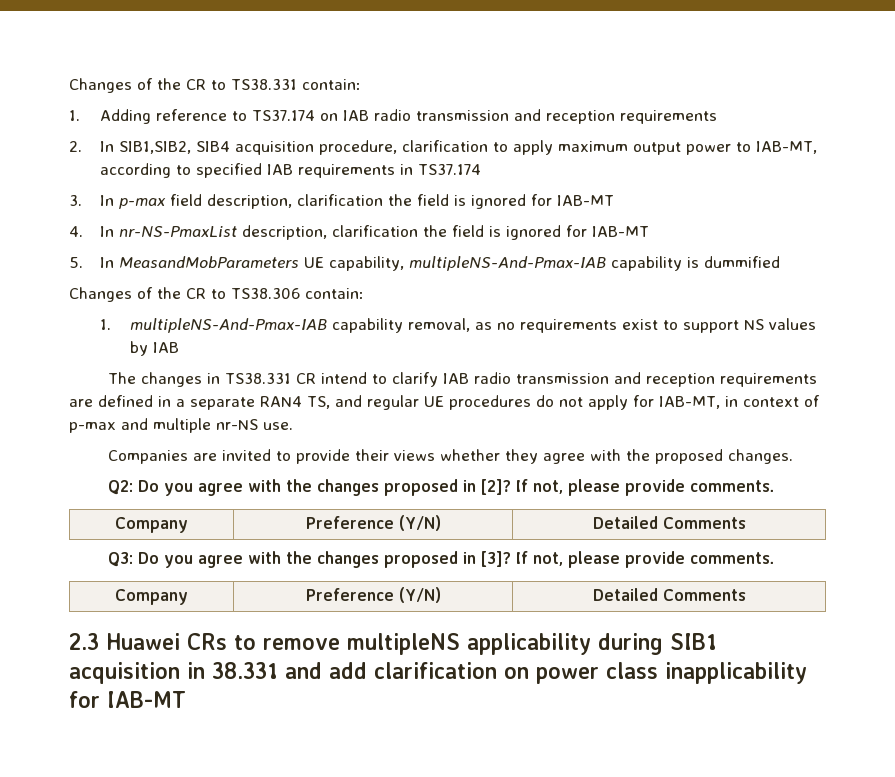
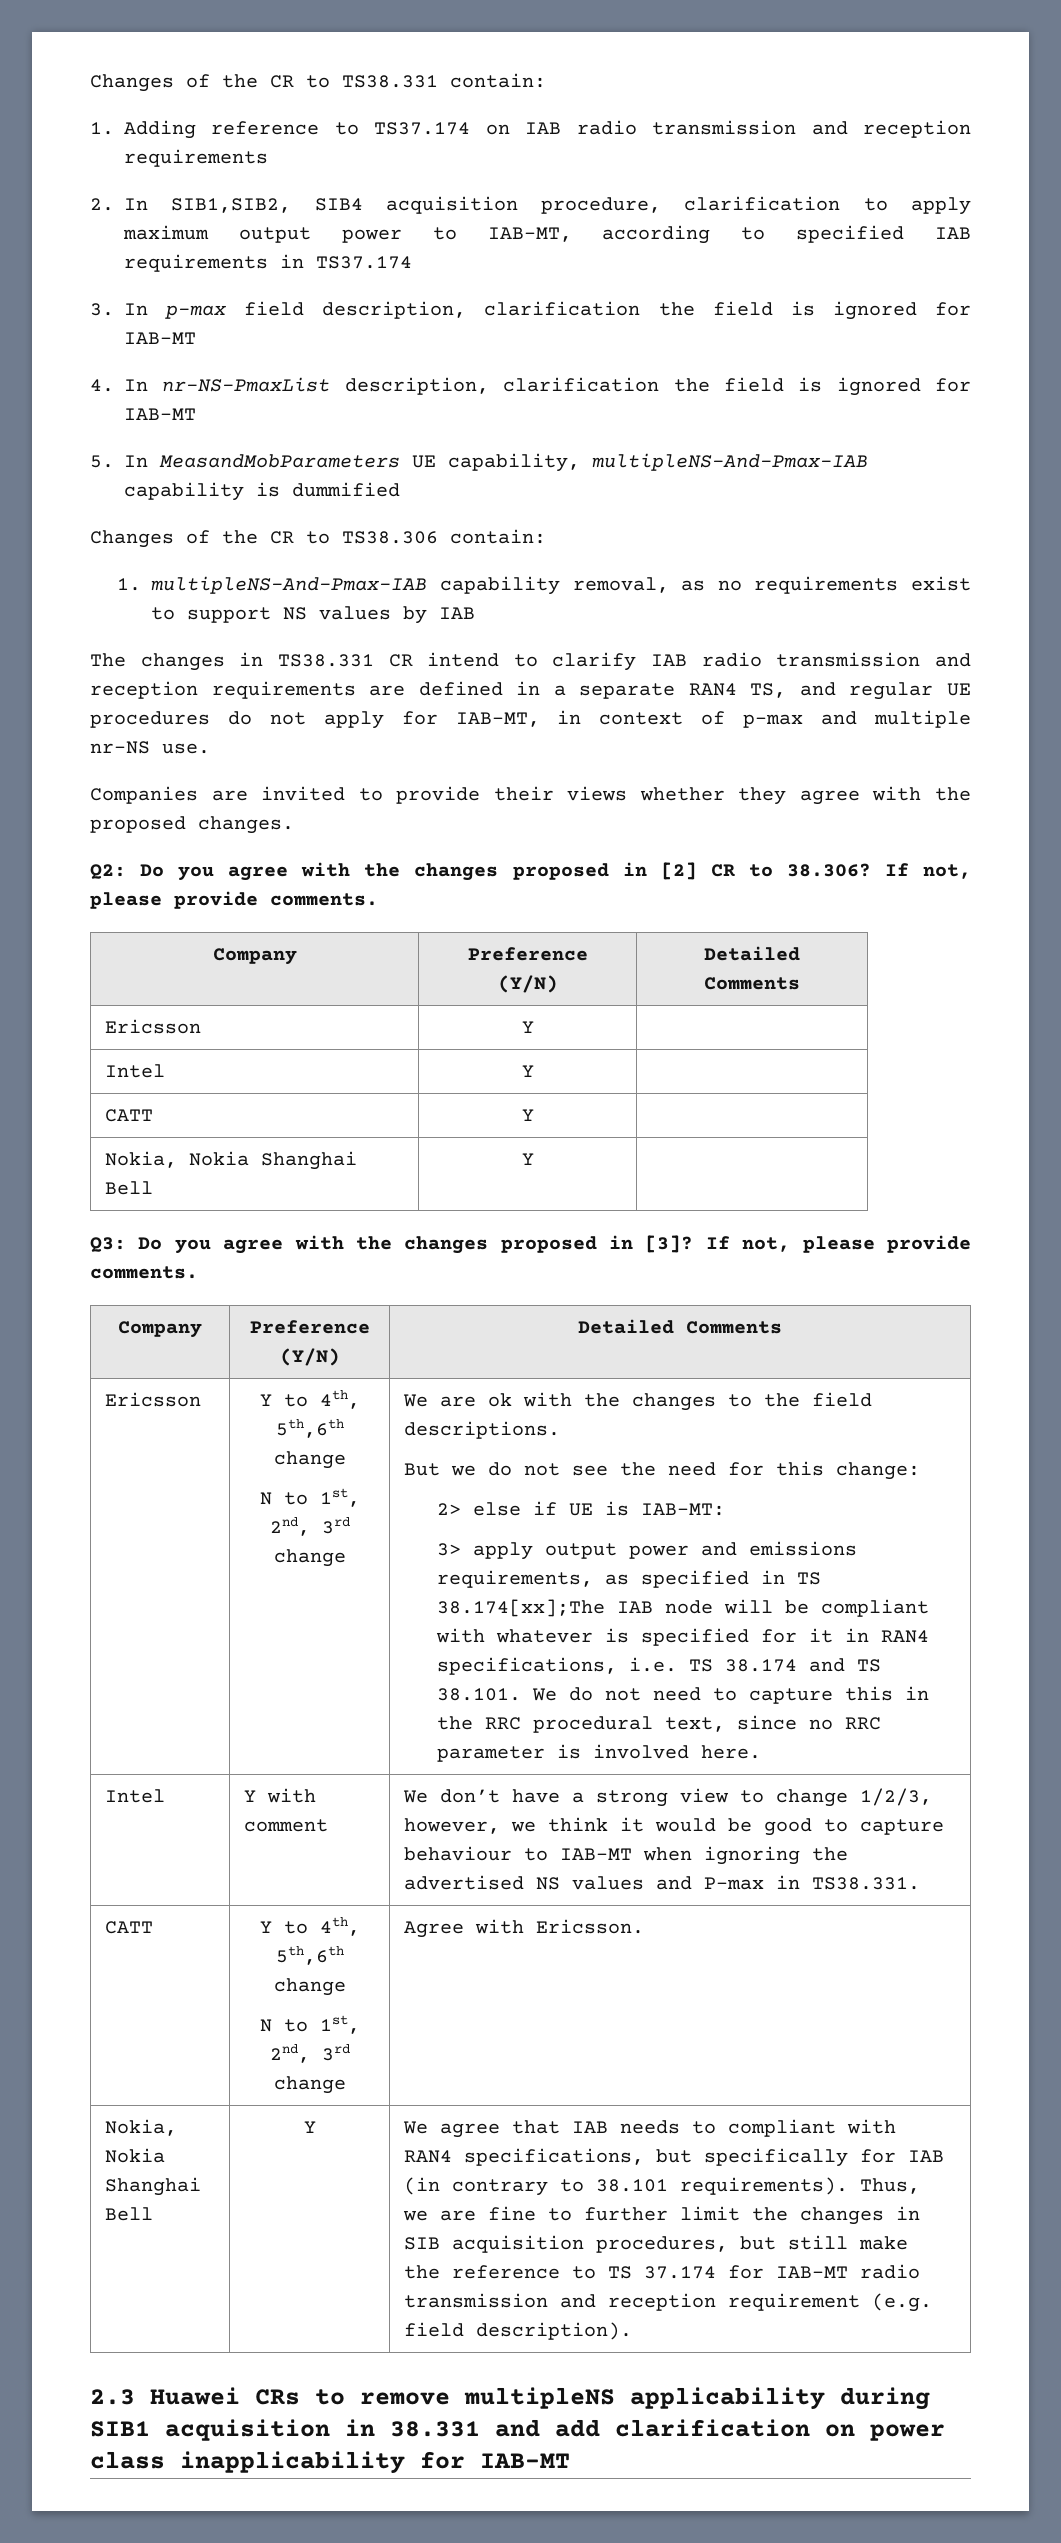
[481,479,512,495] [2]? -> [660,862,871,880] [2] CR to 38.306?
(746, 523) none -> [105,1019,202,1034] [521,1021,534,1033] [105,1064,166,1078] [521,1065,534,1077] [105,1109,154,1122] [521,1109,534,1121] [105,1151,358,1170] [105,1181,154,1195] [521,1153,534,1165] // Ericsson | Y | // Intel | Y | // CATT | Y | // Nokia, Nokia Shanghai Bell | Y |
(746, 595) none -> [105,1392,202,1407] [259,1390,360,1409] [275,1419,344,1438] [273,1451,346,1469] [259,1488,360,1507] [269,1517,350,1536] [273,1549,346,1567] [403,1392,873,1411] [404,1421,561,1439] [404,1461,921,1480] [436,1501,725,1516] [436,1541,857,1560] [436,1570,821,1588] [436,1599,929,1617] [435,1628,929,1646] [436,1657,881,1675] [436,1686,929,1704] [436,1715,881,1733] [436,1744,761,1762] [105,1789,166,1803] [244,1788,317,1803] [244,1819,329,1832] [403,1788,933,1807] [404,1817,945,1836] [404,1846,849,1865] [404,1875,921,1890] [105,1921,154,1934] [259,1917,360,1936] [275,1946,344,1965] [273,1978,346,1996] [259,2015,360,2034] [269,2044,350,2063] [273,2076,346,2094] [404,1919,645,1938] [105,2119,178,2136] [105,2148,166,2163] [105,2177,202,2196] [105,2207,154,2221] [303,2121,316,2133] [403,2119,897,2138] [404,2148,945,2167] [404,2177,921,2196] [403,2206,921,2225] [404,2235,909,2253] [404,2264,921,2279] [404,2293,933,2312] [404,2322,633,2340] // Ericsson | Y to 4th, 5th,6th change // N to 1st, 2nd, 3rd change | We are ok with the changes to the field descriptions. // But we do not see the need for this change: // 2> else if UE is IAB-MT: // 3> apply output power and emissions requirements, as specified in TS 38.174[xx];The IAB node will be compliant with whatever is specified for it in RAN4 specifications, i.e. TS 38.174 and TS 38.101. We do not need to capture this in the RRC procedural text, since no RRC parameter is involved here. // Intel | Y with comment | We don’t have a strong view to change 1/2/3, however, we think it would be good to capture behaviour to IAB-MT when ignoring the advertised NS values and P-max in TS38.331. // CATT | Y to 4th, 5th,6th change // N to 1st, 2nd, 3rd change | Agree with Ericsson. // Nokia, Nokia Shanghai Bell | Y | We agree that IAB needs to compliant with RAN4 specifications, but specifically for IAB (in contrary to 38.101 requirements). Thus, we are fine to further limit the changes in SIB acquisition procedures, but still make the reference to TS 37.174 for IAB-MT radio transmission and reception requirement (e.g. field description).

